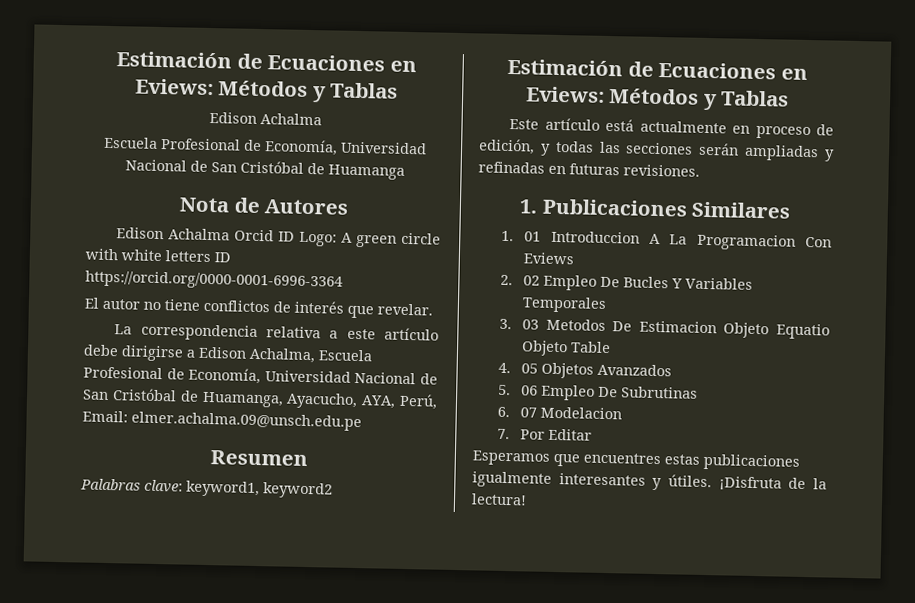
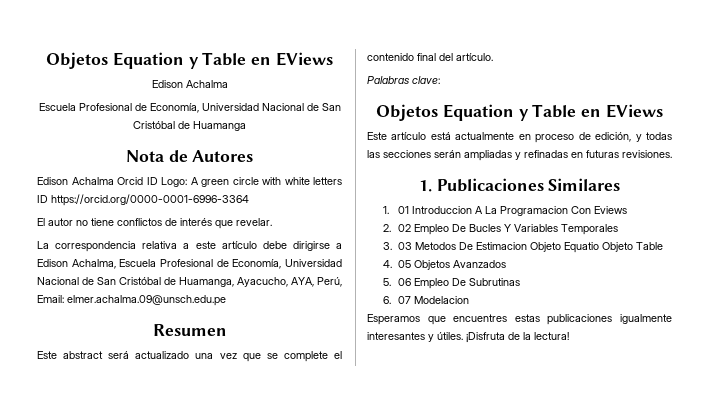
[116,51,417,73] [134,78,399,103] Estimación de Ecuaciones en Eviews: Métodos y Tablas -> [46,52,333,69] Objetos Equation y Table en EViews
[80,478,333,499] [507,58,808,80] [525,86,790,111] Palabras clave: keyword1, keyword2 // Estimación de Ecuaciones en Eviews: Métodos y Tablas -> [37,351,342,362] [367,53,493,61] [367,76,440,84] [376,104,663,121] Este abstract será actualizado una vez que se complete el contenido final del artículo. // Palabras clave: // Objetos Equation y Table en EViews
[496,428,593,441] // 7. Por Editar -> (470, 300) none

